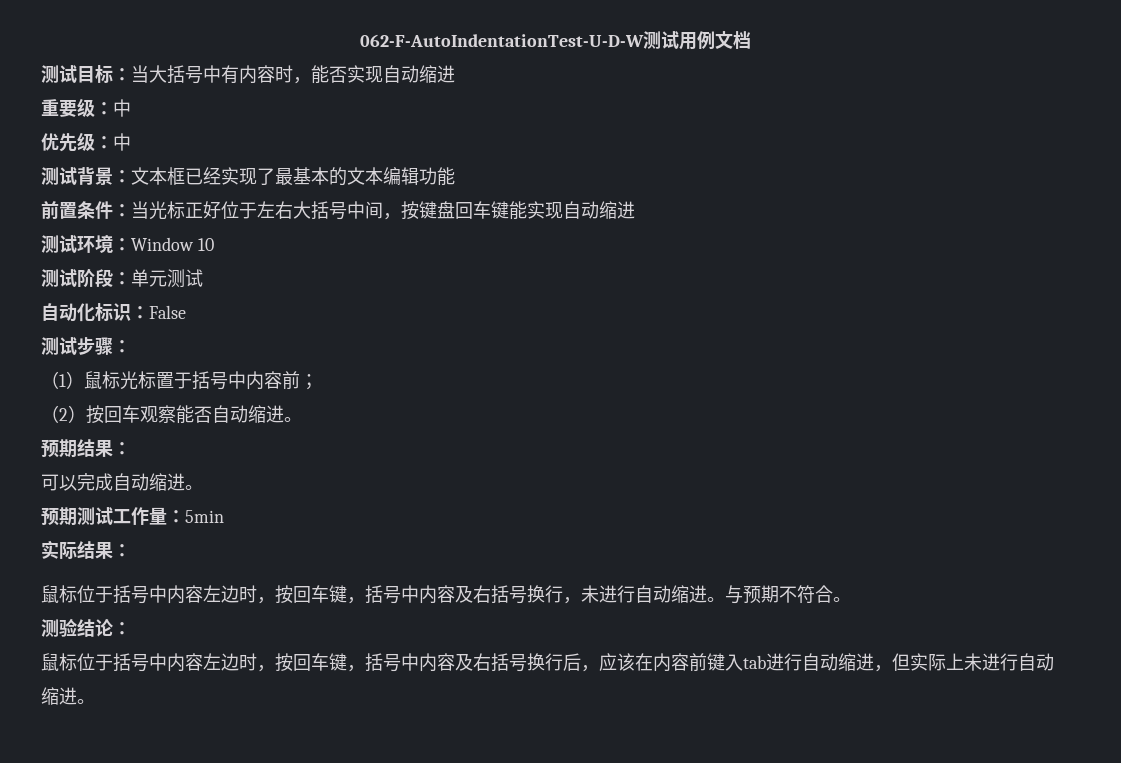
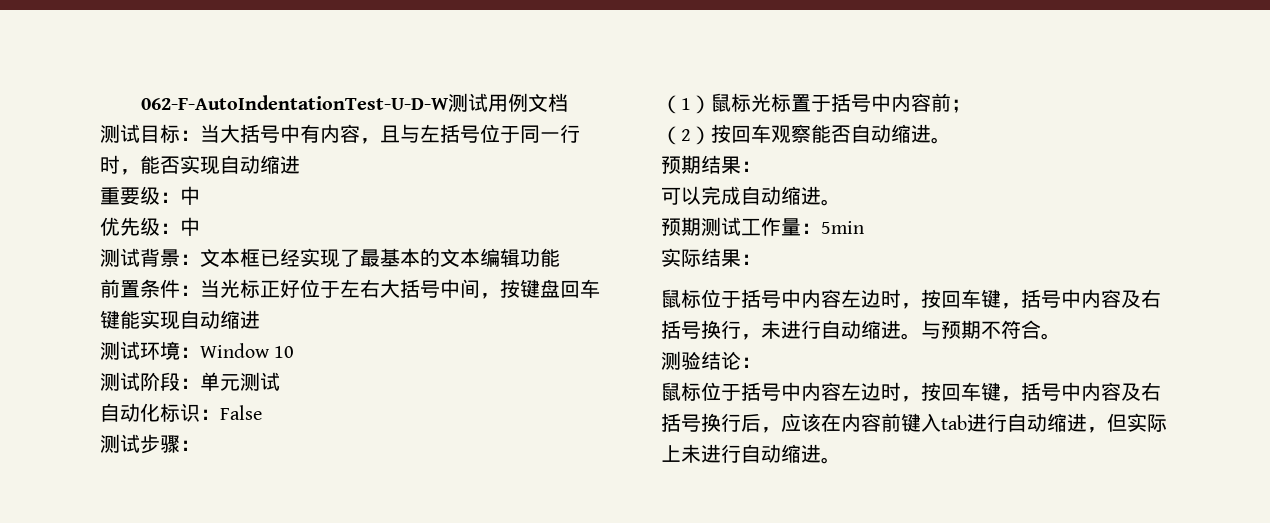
(275, 74) none -> [360,124,580,144] ，且与左括号位于同一行

